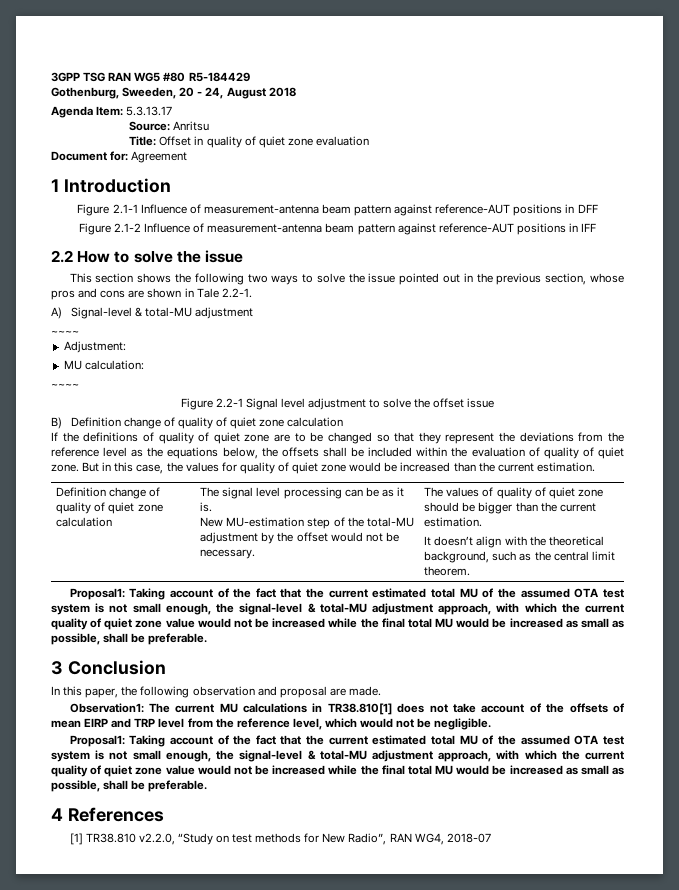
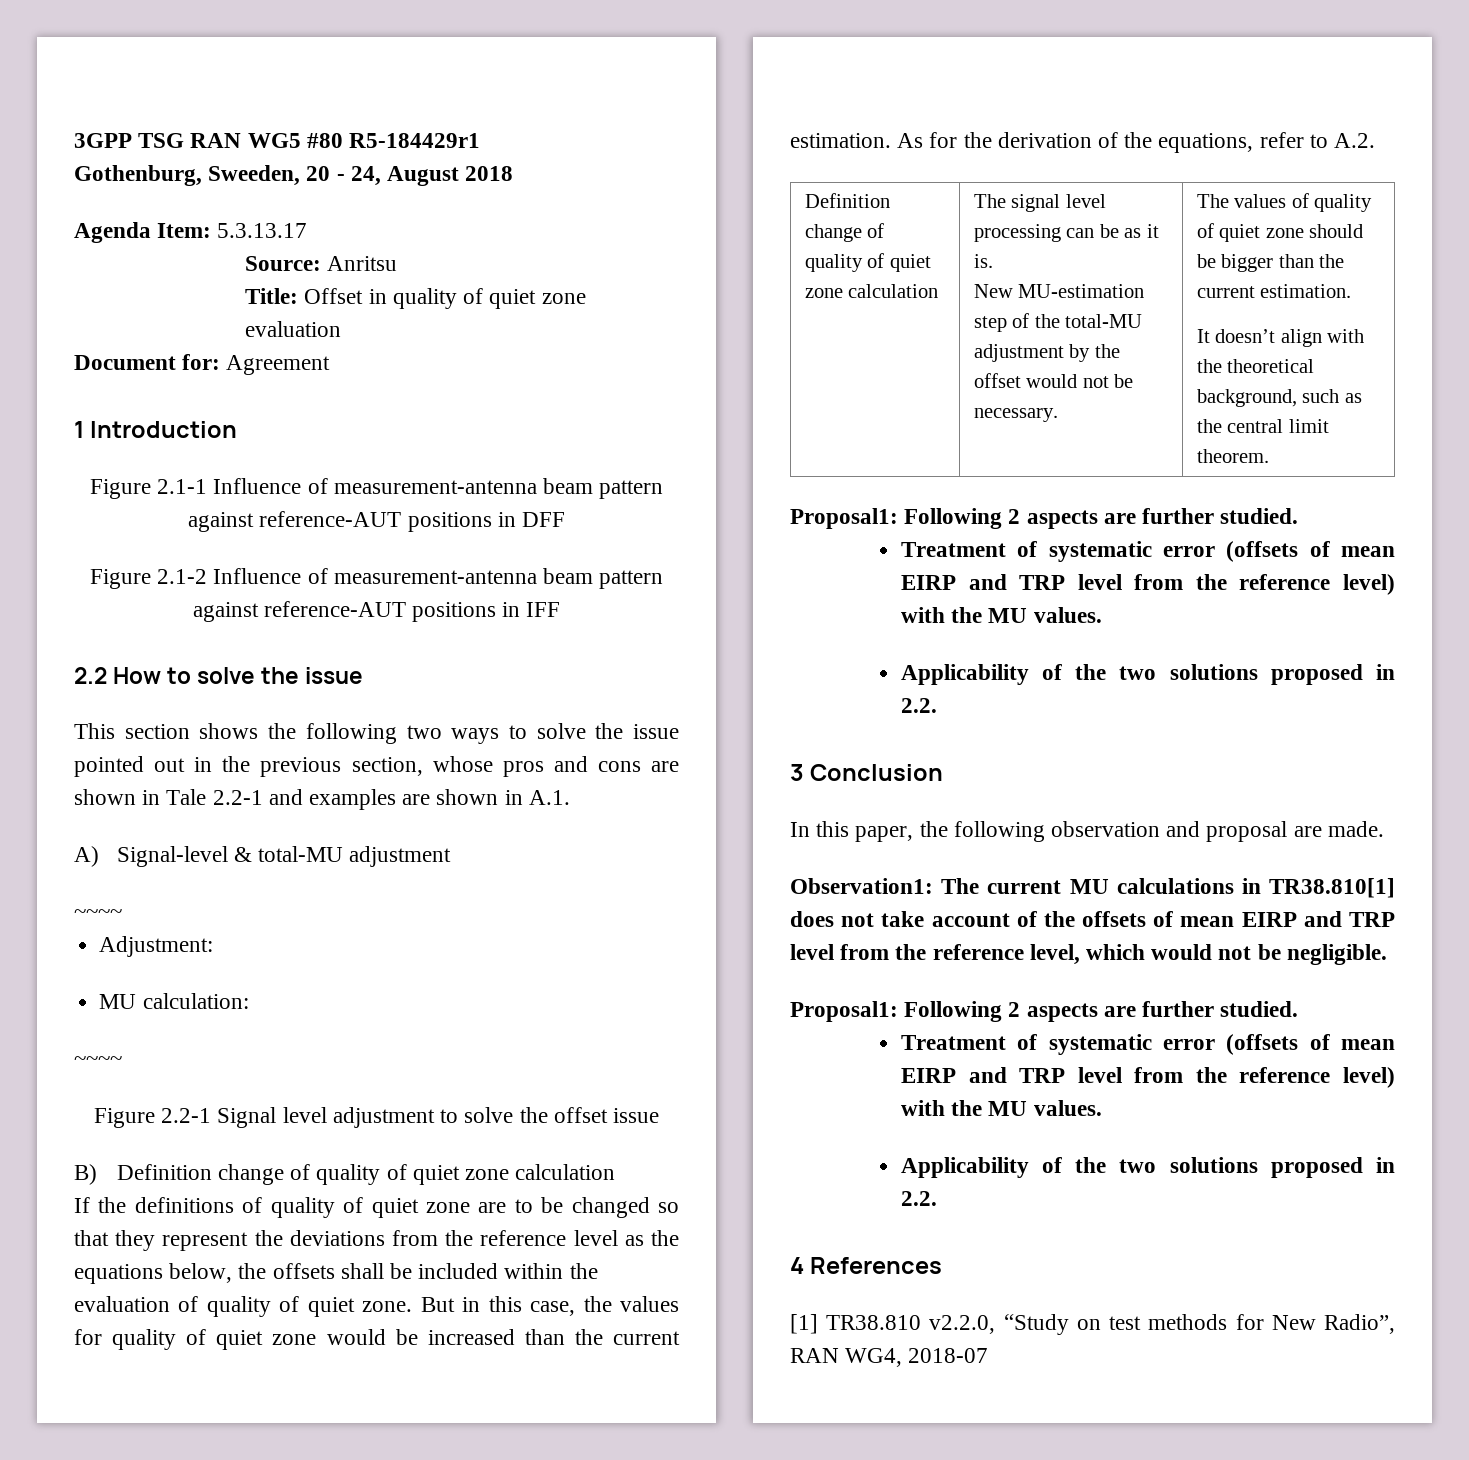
[188,72,250,82] R5-184429 -> [349,133,481,148] R5-184429r1
[221,288,252,298] 2.2-1. -> [212,789,570,810] 2.2-1 and examples are shown in A.1.
(595, 467) none -> [897,132,1376,153] As for the derivation of the equations, refer to A.2.
[129,588,624,600] [51,603,624,615] [51,618,624,630] [51,633,208,645] Taking account of the fact that the current estimated total MU of the assumed OTA test system is not small enough, the signal-level & total-MU adjustment approach, with which the current quality of quiet zone value would not be increased while the final total MU would be increased as small as possible, shall be preferable. -> [904,508,1299,529] [900,541,1395,562] [900,574,1395,595] [900,607,1102,623] [900,664,1395,685] [900,698,937,713] Following 2 aspects are further studied. // Treatment of systematic error (offsets of mean EIRP and TRP level from the reference level) with the MU values. // Applicability of the two solutions proposed in 2.2.
[129,735,624,747] [51,750,624,762] [51,765,624,777] [51,780,208,792] Taking account of the fact that the current estimated total MU of the assumed OTA test system is not small enough, the signal-level & total-MU adjustment approach, with which the current quality of quiet zone value would not be increased while the final total MU would be increased as small as possible, shall be preferable. -> [904,1001,1299,1022] [900,1034,1395,1055] [900,1067,1395,1088] [900,1100,1102,1116] [900,1157,1395,1178] [900,1191,937,1206] Following 2 aspects are further studied. // Treatment of systematic error (offsets of mean EIRP and TRP level from the reference level) with the MU values. // Applicability of the two solutions proposed in 2.2.

